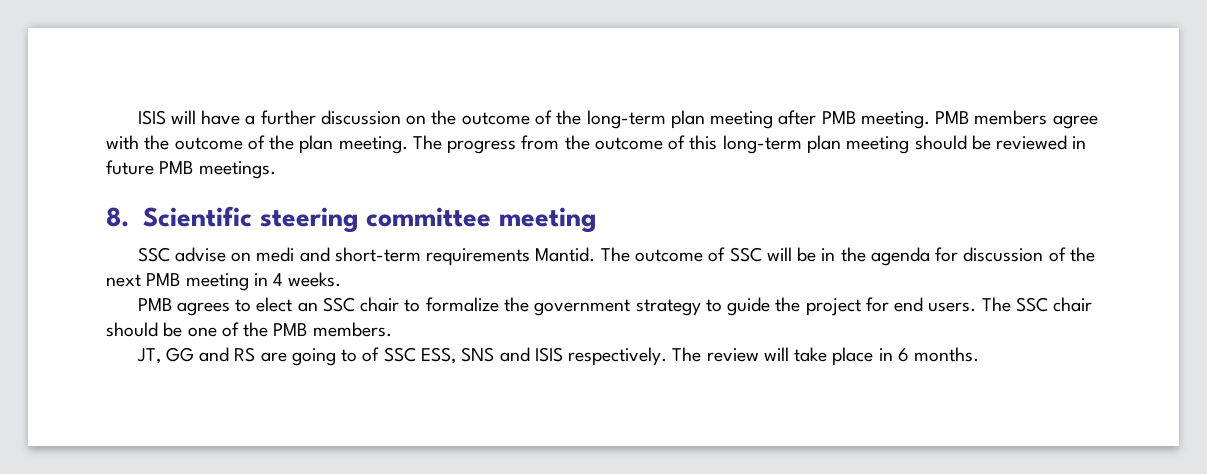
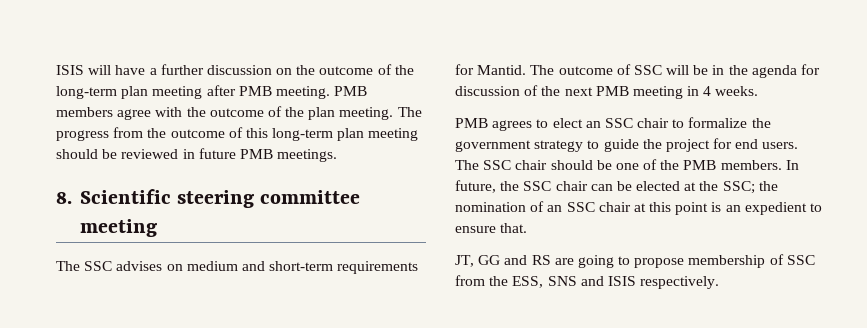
[137,247,295,262] SSC advise on medi -> [56,261,238,271] The SSC advises on medium
(531, 257) none -> [455,64,474,75] for
(392, 329) none -> [785,160,799,170] [455,180,778,194] [455,201,823,215] [455,223,528,233] In future, the SSC chair can be elected at the SSC; the nomination of an SSC chair at this point is an expedient to ensure that.
[362,347,416,362] of SSC -> [634,254,815,268] [455,275,509,286] propose membership of SSC from the
[672,347,980,366] The review will take place in 6 months. -> (720, 282) none

